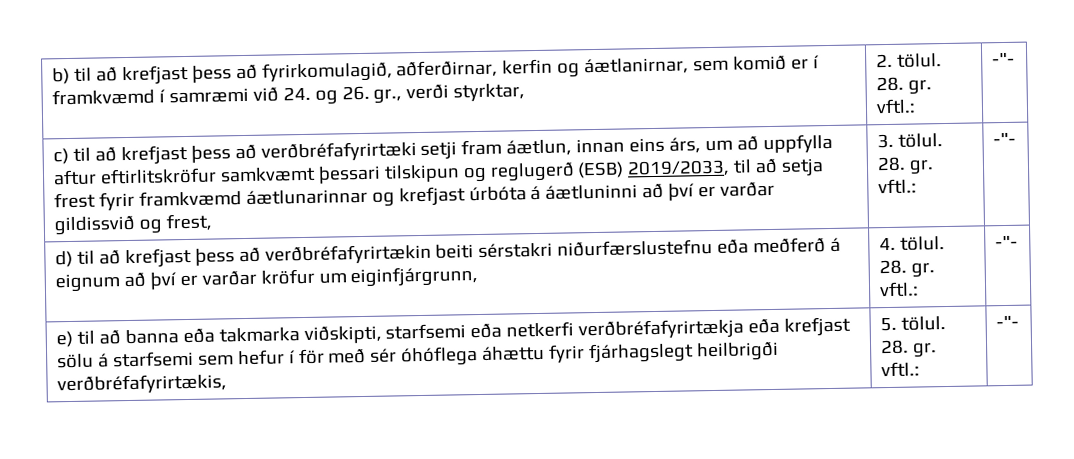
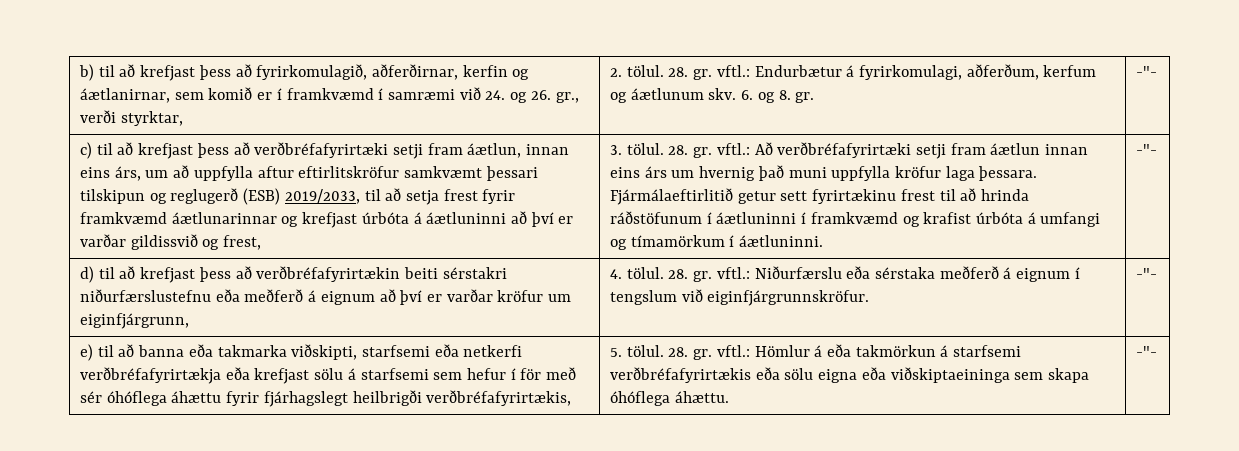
(916, 106) none -> [754,64,1097,80] [609,88,815,103] Endurbætur á fyrirkomulagi, aðferðum, kerfum og áætlunum skv. 6. og 8. gr.
(917, 186) none -> [754,142,1089,159] [609,165,1038,181] [609,188,1029,205] [609,211,1101,227] [609,235,824,250] Að verðbréfafyrirtæki setji fram áætlun innan eins árs um hvernig það muni uppfylla kröfur laga þessara. Fjármálaeftirlitið getur sett fyrirtækinu frest til að hrinda ráðstöfunum í áætluninni í framkvæmd og krafist úrbóta á umfangi og tímamörkum í áætluninni.
(919, 289) none -> [754,266,1080,282] [609,289,870,306] Niðurfærslu eða sérstaka meðferð á eignum í tengslum við eiginfjárgrunnskröfur.
(920, 369) none -> [754,344,1022,357] [609,367,1089,383] [609,391,729,406] Hömlur á eða takmörkun á starfsemi verðbréfafyrirtækis eða sölu eigna eða viðskiptaeininga sem skapa óhóflega áhættu.

